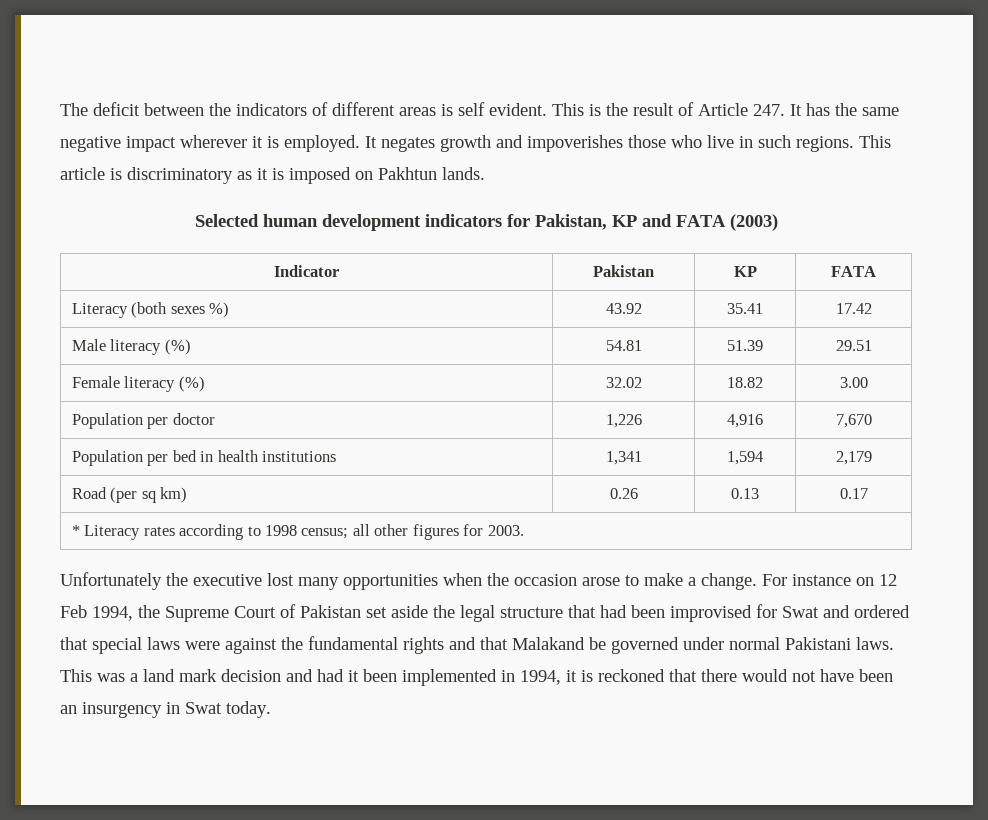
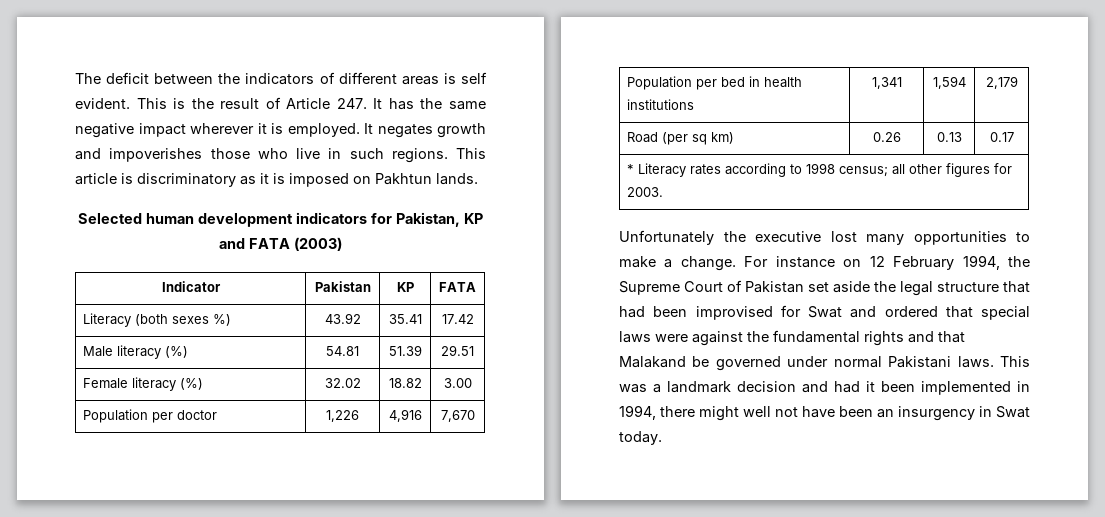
[443,573,620,586] when the occasion arose -> (1007, 238) none
[60,605,87,618] Feb -> [893,256,955,270] February
[143,669,217,682] land mark -> [667,381,731,393] landmark
[566,669,788,682] it is reckoned that there would -> [660,406,771,421] there might well

